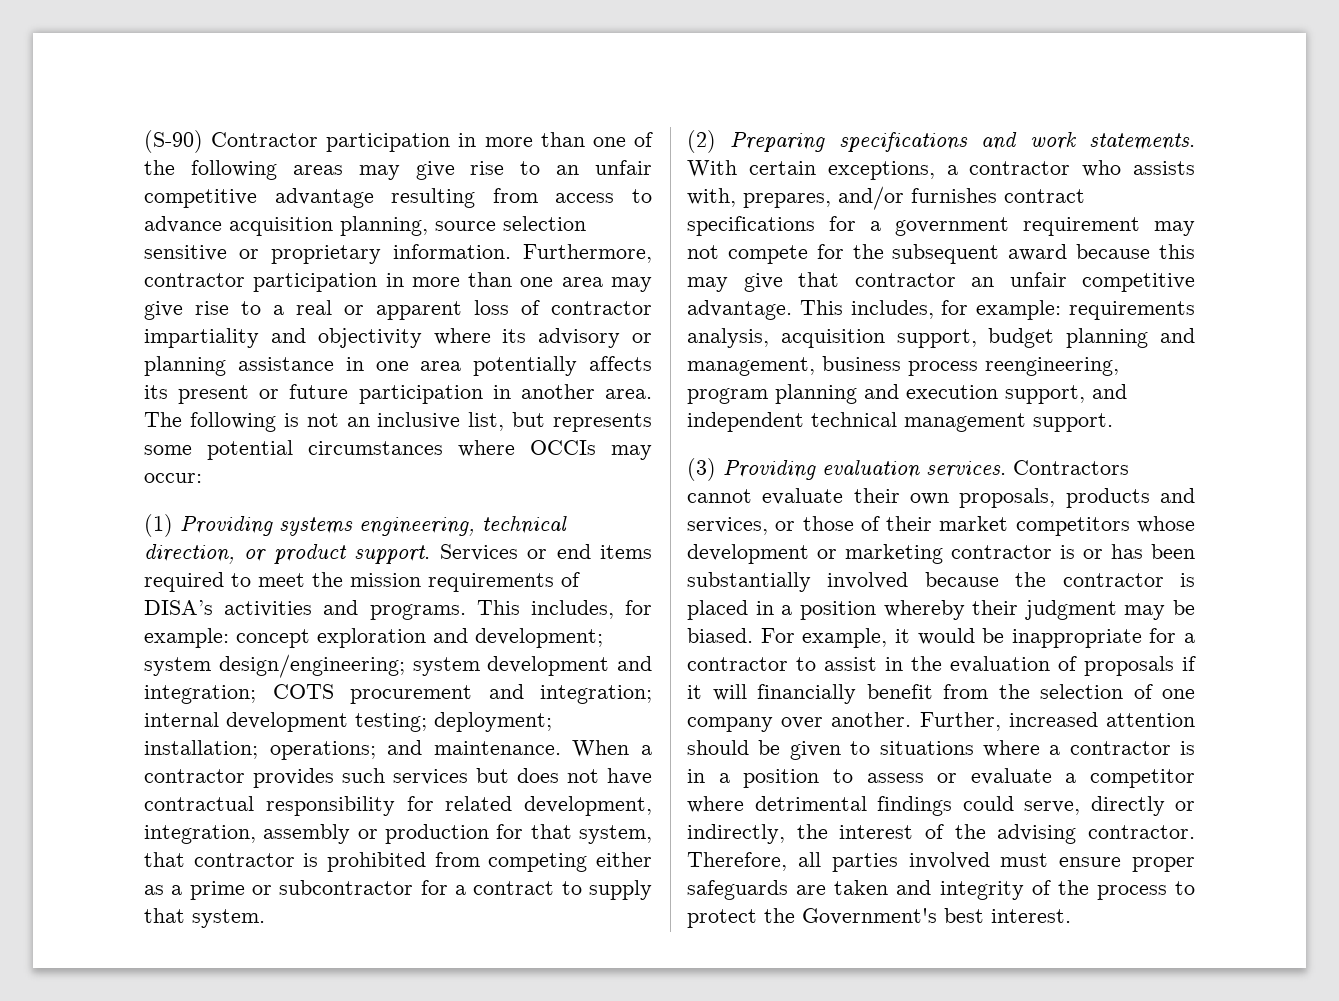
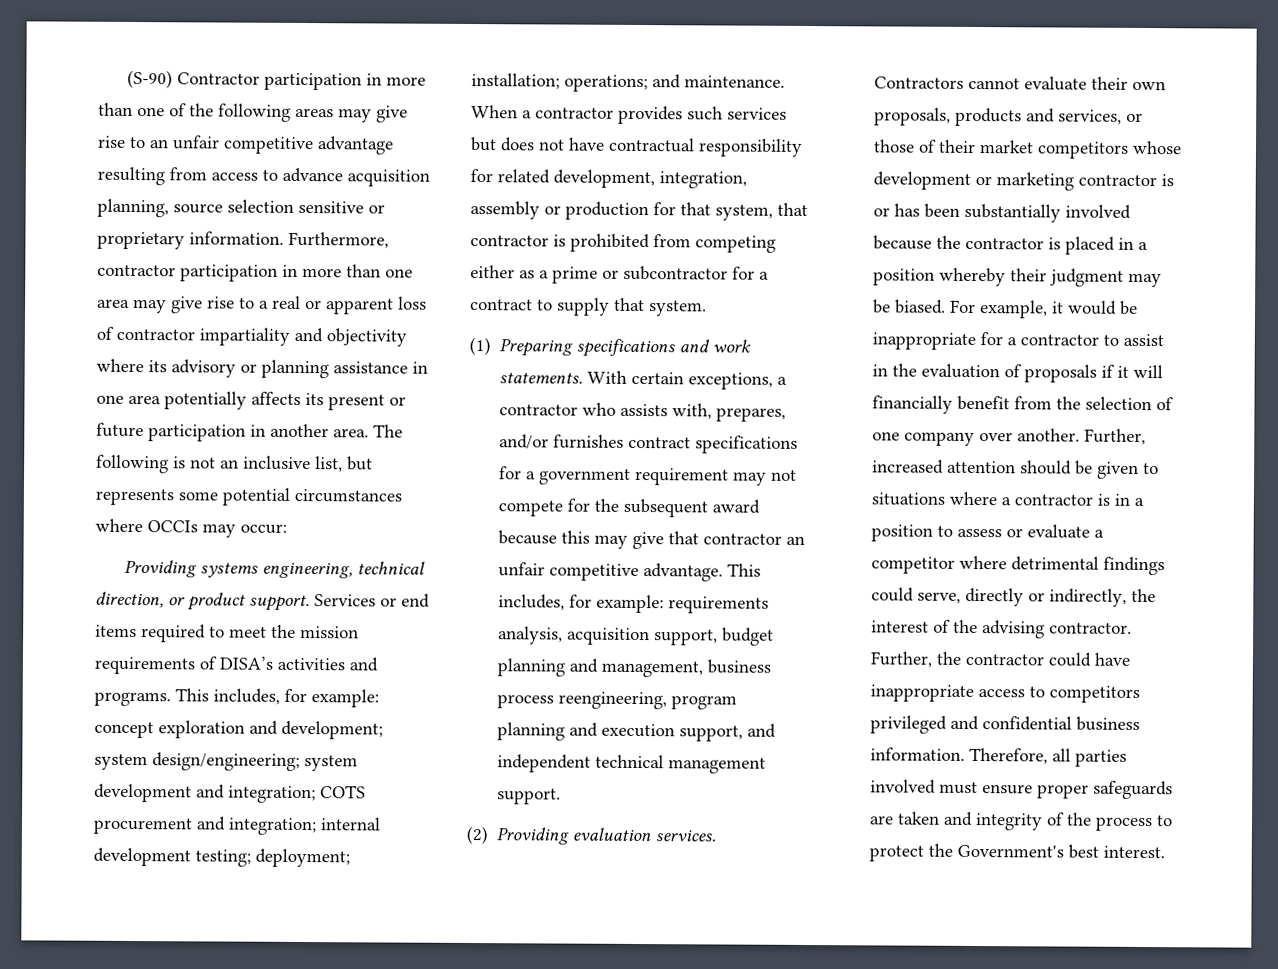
[144,514,173,537] (1) -> (287, 528) none
[687,130,716,153] (2) -> [469,336,491,356] (1)
[687,458,716,481] (3) -> [466,825,488,845] (2)
(1195, 832) none -> [870,651,1132,668] [870,684,1141,703] [870,715,1141,734] [870,747,966,761] Further, the contractor could have inappropriate access to competitors privileged and confidential business information.

